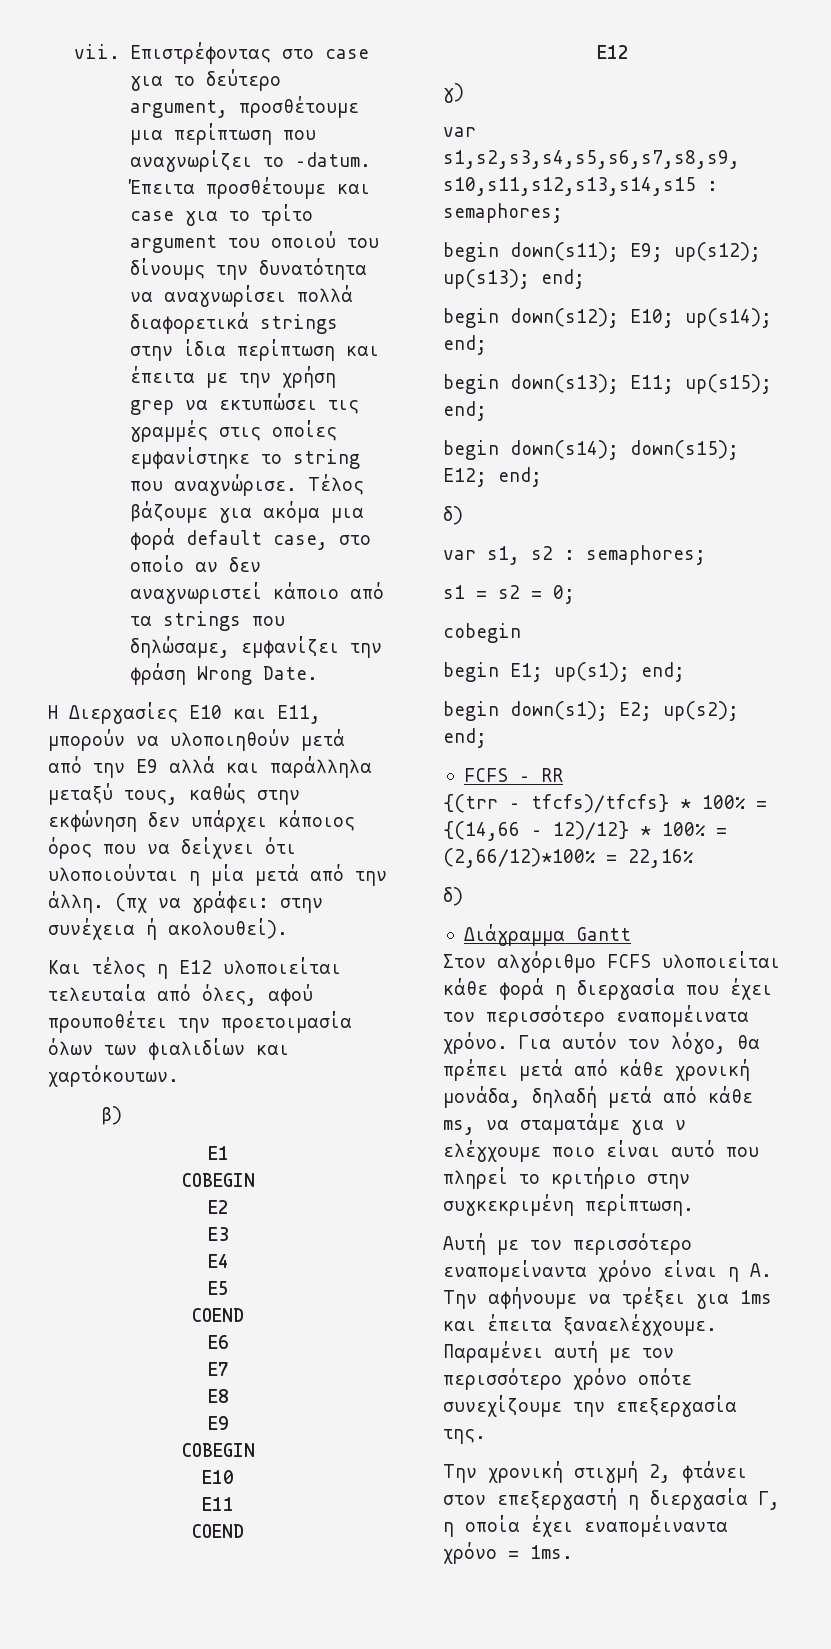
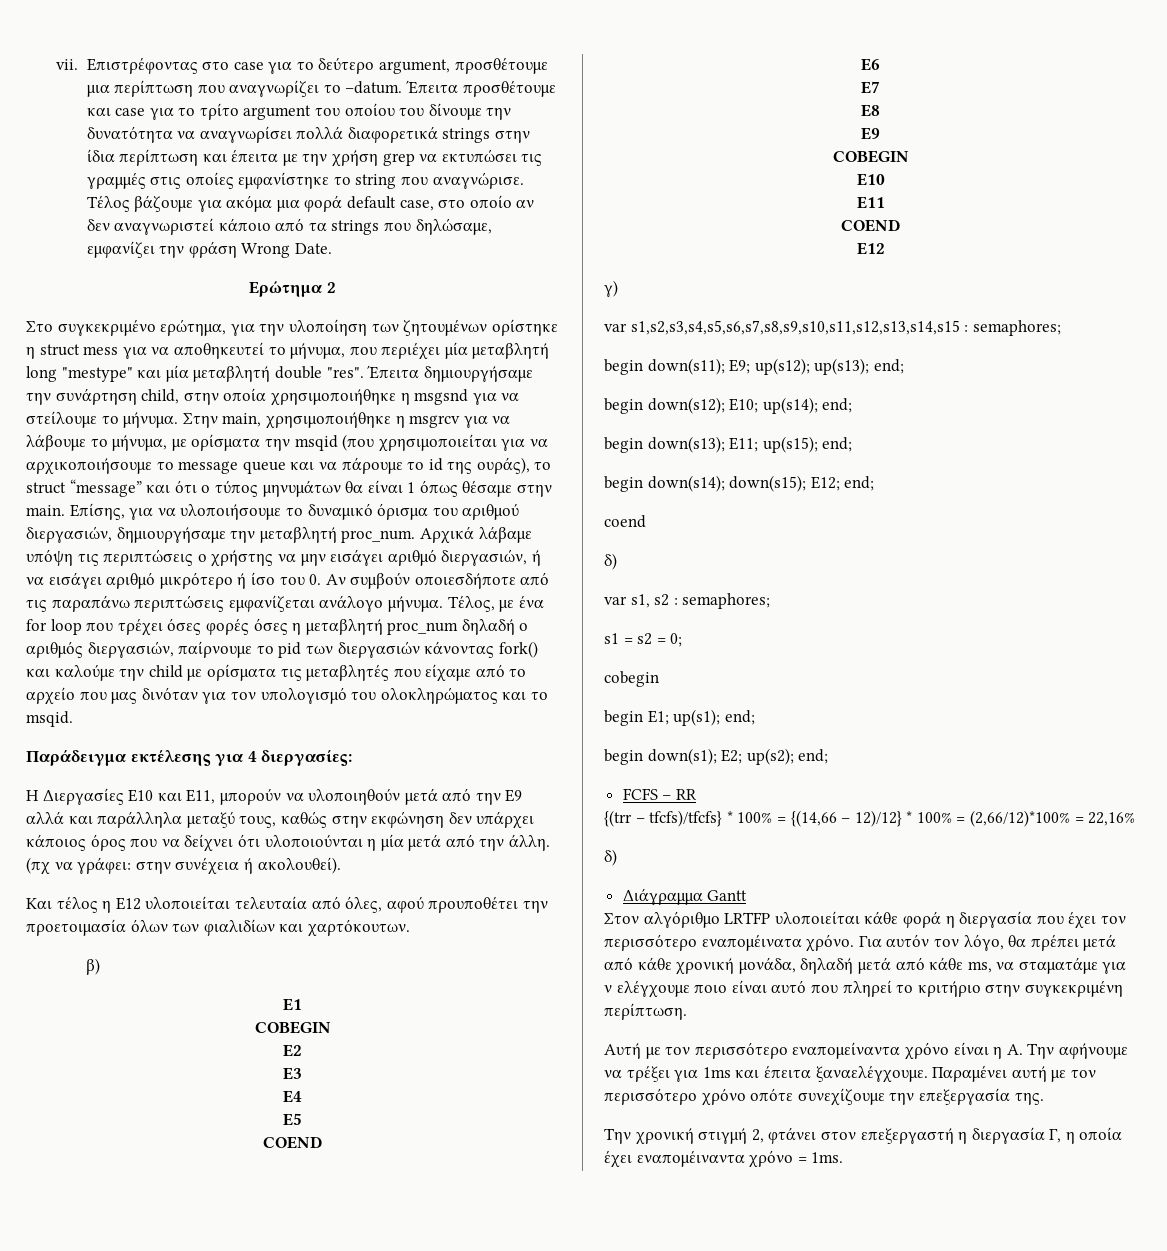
[270,231,379,248] [129,258,205,280] οποιού του δίνουμς -> [344,103,482,120] οποίου του δίνουμε
(318, 673) none -> [249,281,336,297] [26,319,558,336] [26,342,550,360] [26,365,533,382] [26,388,520,406] [26,411,511,429] [26,434,548,452] [26,457,552,475] [26,479,553,497] [26,503,520,520] [26,526,532,544] [26,549,541,567] [26,572,550,589] [26,595,544,612] [26,618,529,636] [26,641,538,658] [26,664,527,682] [26,687,548,705] [26,711,73,727] [26,749,353,766] // Ερώτημα 2 // Στο συγκεκριμένο ερώτημα, για την υλοποίηση των ζητουμένων ορίστηκε η struct mess για να αποθηκευτεί το μήνυμα, που περιέχει μία μεταβλητή long "mestype" και μία μεταβλητή double "res". Έπειτα δημιουργήσαμε την συνάρτηση child, στην οποία χρησιμοποιήθηκε η msgsnd για να στείλουμε το μήνυμα. Στην main, χρησιμοποιήθηκε η msgrcv για να λάβουμε το μήνυμα, με ορίσματα την msqid (που χρησιμοποιείται για να αρχικοποιήσουμε το message queue και να πάρουμε το id της ουράς), το struct “message” και ότι ο τύπος μηνυμάτων θα είναι 1 όπως θέσαμε στην main. Επίσης, για να υλοποιήσουμε το δυναμικό όρισμα του αριθμού διεργασιών, δημιουργήσαμε την μεταβλητή proc_num. Αρχικά λάβαμε υπόψη τις περιπτώσεις ο χρήστης να μην εισάγει αριθμό διεργασιών, ή να εισάγει αριθμό μικρότερο ή ίσο του 0. Αν συμβούν οποιεσδήποτε από τις παραπάνω περιπτώσεις εμφανίζεται ανάλογο μήνυμα. Τέλος, με ένα for loop που τρέχει όσες φορές όσες η μεταβλητή proc_num δηλαδή ο αριθμός διεργασιών, παίρνουμε το pid των διεργασιών κάνοντας fork() και καλούμε την child με ορίσματα τις μεταβλητές που είχαμε από το αρχείο που μας δινόταν για τον υπολογισμό του ολοκληρώματος και το msqid. // Παράδειγμα εκτέλεσης για 4 διεργασίες:
(542, 477) none -> [604,515,646,528] // coend
[607,954,651,968] FCFS -> [724,912,771,924] LRTFP

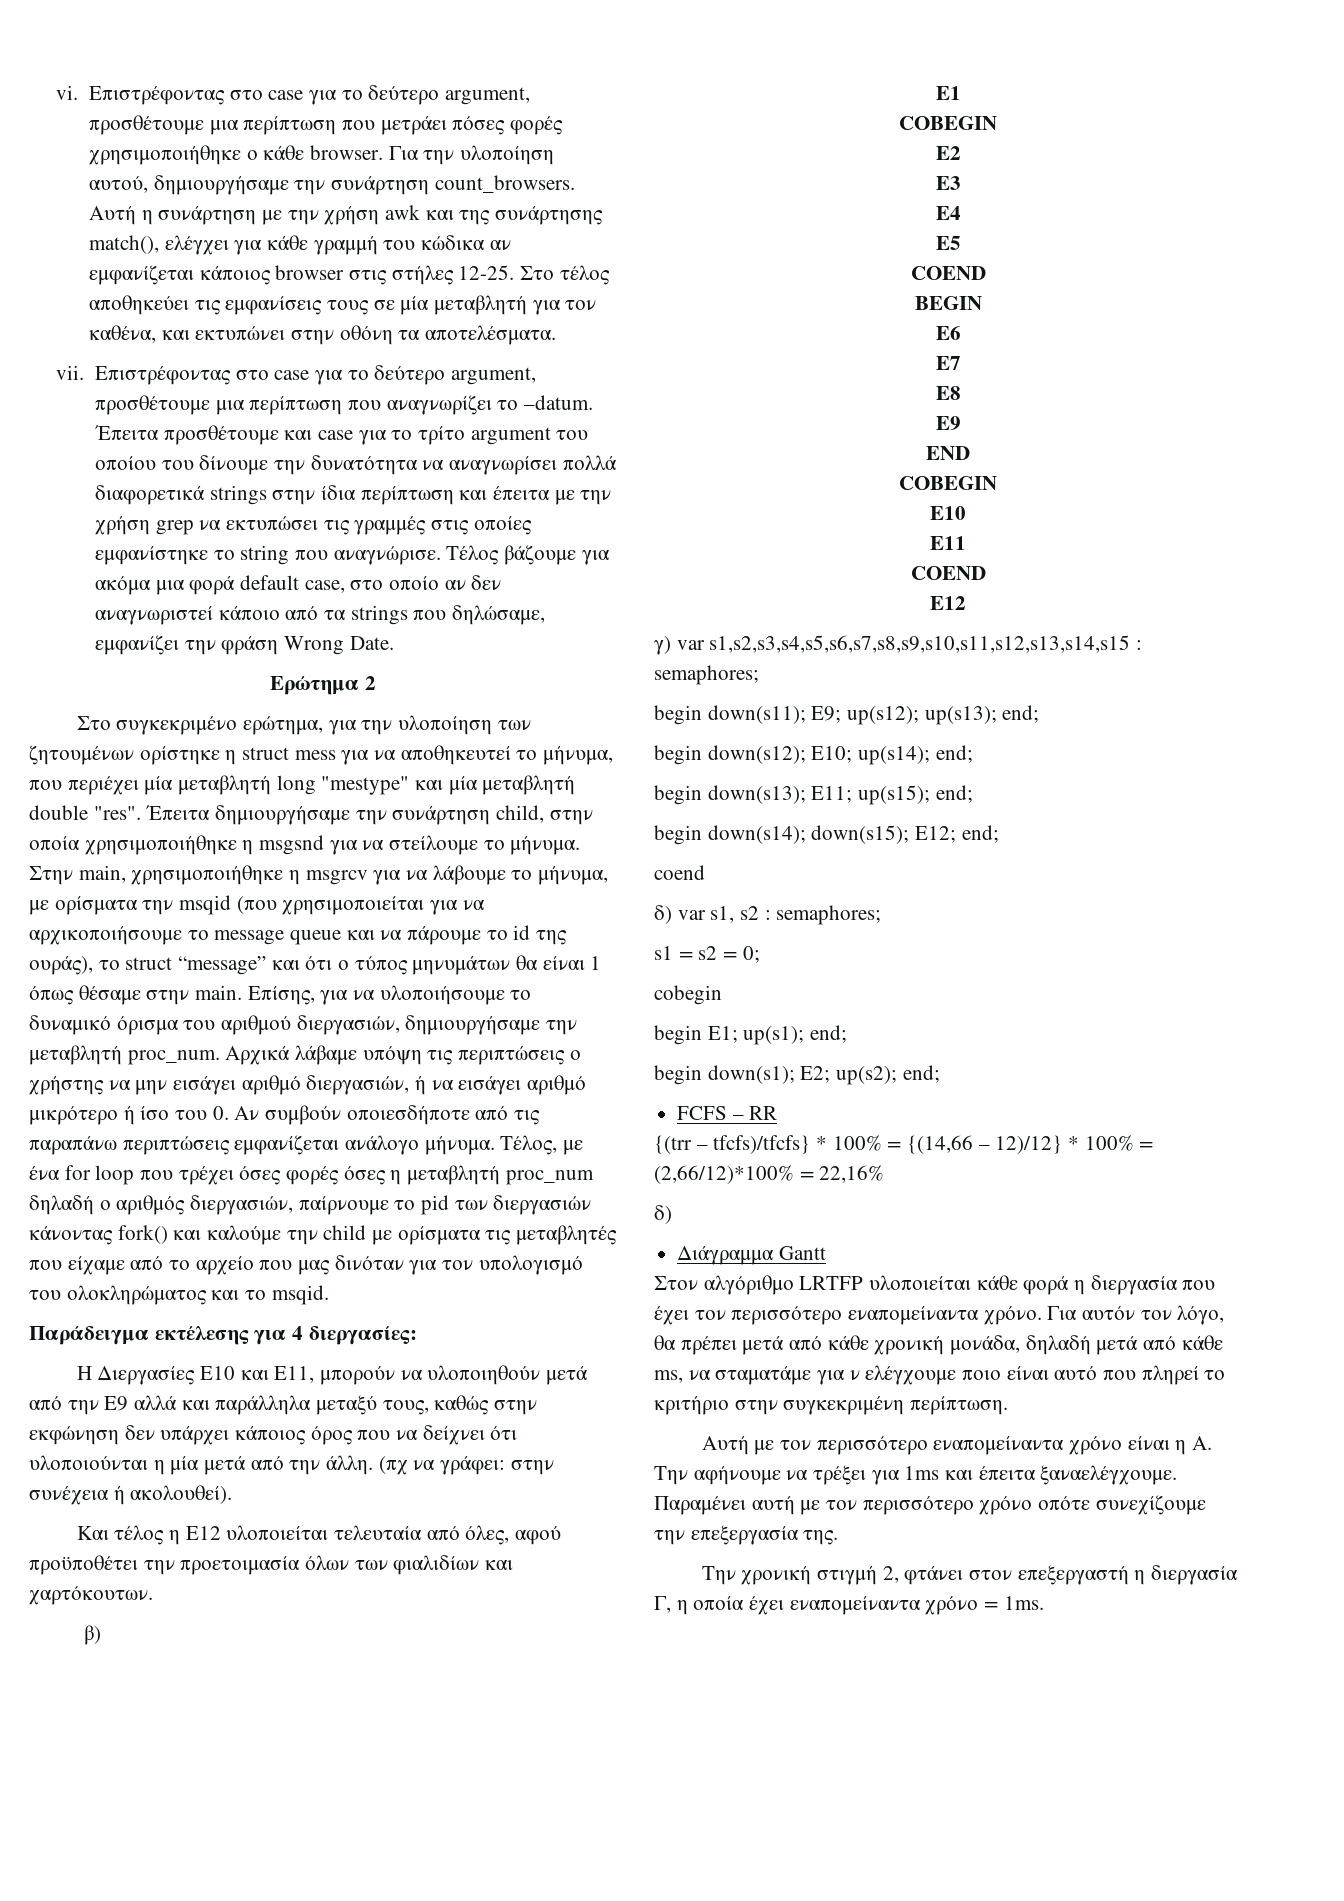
(55, 64) none -> [56,85,531,105] [88,115,564,135] [88,145,555,165] [88,175,575,195] [88,205,604,225] [88,235,511,255] [88,265,610,285] [88,295,597,315] [88,325,557,345] vi. Επιστρέφοντας στο case για το δεύτερο argument, προσθέτουμε μια περίπτωση που μετράει πόσες φορές χρησιμοποιήθηκε ο κάθε browser. Για την υλοποίηση αυτού, δημιουργήσαμε την συνάρτηση count_browsers. Αυτή η συνάρτηση με την χρήση awk και της συνάρτησης match(), ελέγχει για κάθε γραμμή του κώδικα αν εμφανίζεται κάποιος browser στις στήλες 12-25. Στο τέλος αποθηκεύει τις εμφανίσεις τους σε μία μεταβλητή για τον καθένα, και εκτυπώνει στην οθόνη τα αποτελέσματα. //
[428,896,519,913] προυποθέτει -> [29,1555,138,1575] προϋποθέτει
(322, 1142) none -> [914,296,982,310] // BEGIN
(880, 133) none -> [926,446,970,460] // END
(618, 288) // -> (671, 645) none
(617, 561) // -> (672, 914) none
[701,934,802,951] εναπομέινατα -> [848,1306,980,1325] εναπομείναντα
[636,1150,745,1167] εναπομέιναντα -> [789,1596,921,1615] εναπομείναντα

